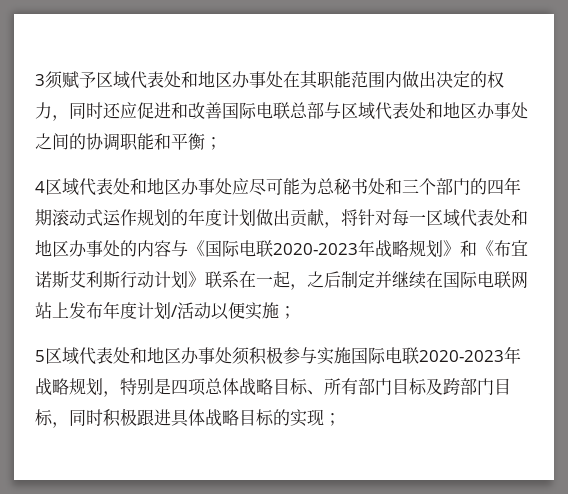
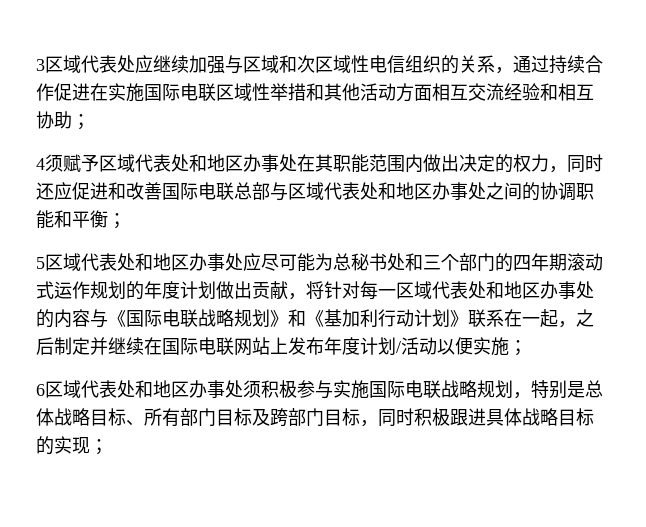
(45, 80) none -> [45,55,603,74] [36,83,594,102] [36,111,90,130] [36,158,45,170] 区域代表处应继续加强与区域和次区域性电信组织的关系，通过持续合作促进在实施国际电联区域性举措和其他活动方面相互交流经验和相互协助； // 4
[35,181,45,193] 4 -> [36,257,45,269] 5
[273,239,375,257] 2020-2023年 -> (198, 318) none
[494,240,528,257] [35,271,120,288] 布宜诺斯艾利斯 -> [324,309,378,327] 基加利
[35,350,45,362] 5 -> [36,384,45,396] 6
[419,346,521,364] 2020-2023年 -> (441, 389) none
[171,378,206,396] 四项 -> (585, 389) none

